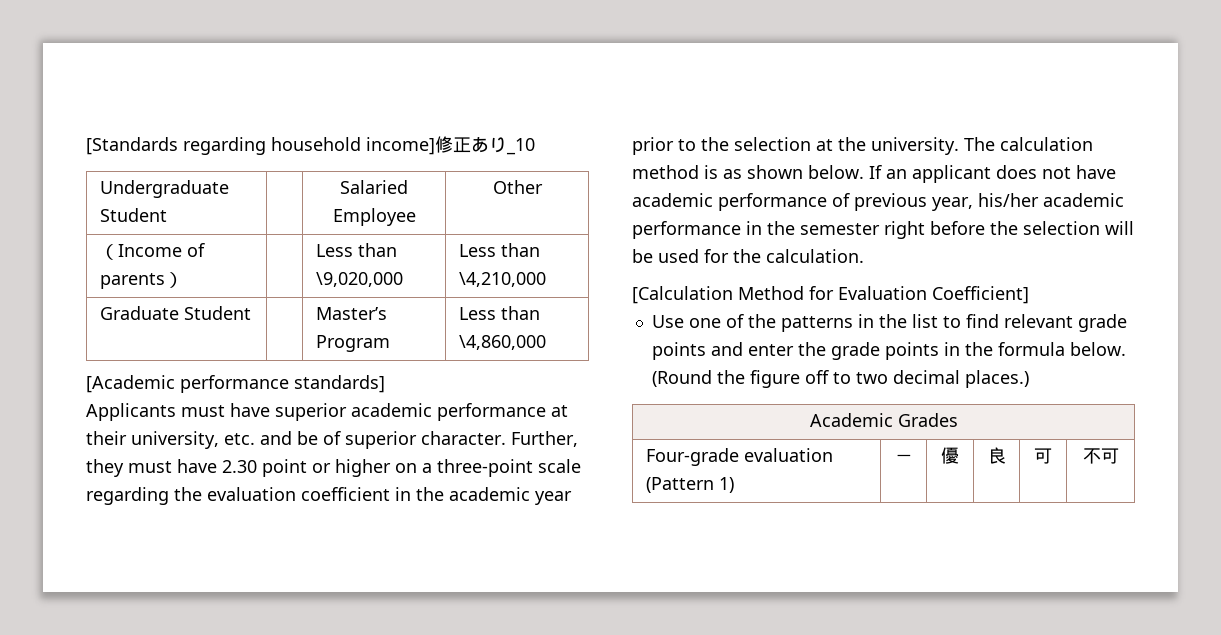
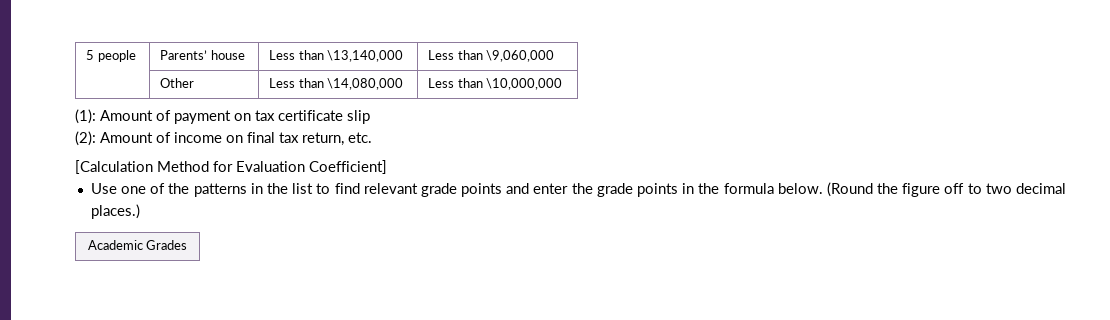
[86,136,535,155] [99,180,229,198] [99,208,167,222] [340,180,408,194] [332,208,416,226] [492,180,543,194] [99,243,205,260] [99,272,183,289] [315,243,397,257] [315,272,403,287] [458,243,540,257] [458,272,546,287] [99,306,251,320] [315,307,387,320] [315,335,390,352] [458,306,540,320] [458,335,546,350] [86,375,385,393] [86,403,568,421] [86,431,578,449] [86,459,581,477] [86,487,572,505] [632,137,1093,155] [632,165,1116,183] [632,193,1124,211] [632,221,1134,239] [632,249,864,263] [Standards regarding household income]修正あり_10 // Undergraduate Student | | Salaried Employee | Other // （Income of parents） | | Less than \9,020,000 | Less than \4,210,000 // Graduate Student | | Master’s Program | Less than \4,860,000 // [Academic performance standards] // Applicants must have superior academic performance at their university, etc. and be of superior character. Further, they must have 2.30 point or higher on a three-point scale regarding the evaluation coefficient in the academic year prior to the selection at the university. The calculation method is as shown below. If an applicant does not have academic performance of previous year, his/her academic performance in the semester right before the selection will be used for the calculation. -> [86,50,136,62] [160,50,245,60] [269,50,404,62] [428,50,555,62] [160,78,195,88] [269,78,404,90] [428,78,563,90] [75,109,370,124] [75,131,372,146] 5 people | Parents’ house | Less than \13,140,000 | Less than \9,060,000 // | Other | Less than \14,080,000 | Less than \10,000,000 // (1): Amount of payment on tax certificate slip // (2): Amount of income on final tax return, etc.
[645,448,833,466] [645,477,734,493] [894,454,913,462] [941,447,959,464] [987,447,1006,464] [1034,448,1052,464] [1082,448,1119,464] // Four-grade evaluation (Pattern 1) | － | 優 | 良 | 可 | 不可 -> (188, 245) none

